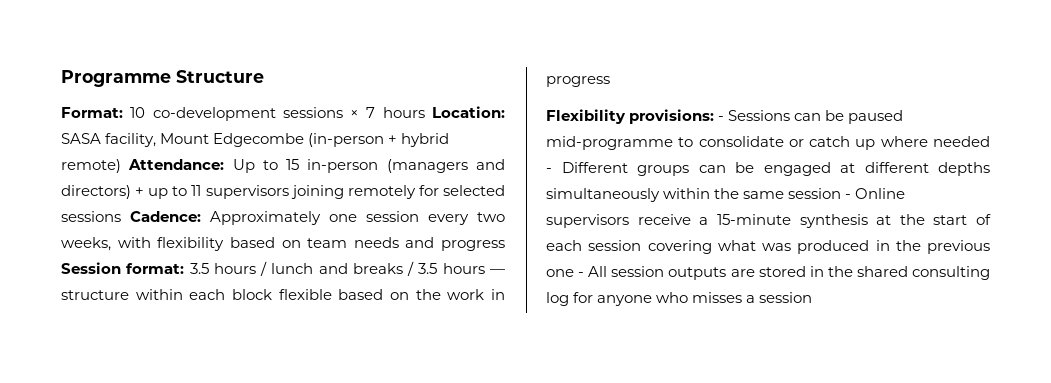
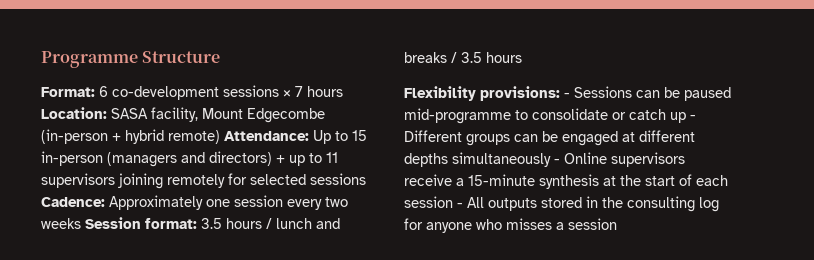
[130,107,146,118] 10 -> [99,86,108,97] 6
[61,237,505,251] weeks, with flexibility based on team needs and progress -> [41,218,81,229] weeks
[489,269,505,274] [61,289,506,300] [546,76,610,87] — structure within each block flexible based on the work in progress -> (522, 57) none
[880,136,990,147] where needed -> (686, 117) none
[663,188,842,199] within the same session -> (551, 159) none
[647,240,990,254] [546,266,755,280] covering what was produced in the previous one - All session outputs are -> [457,197,537,211] - All outputs
[856,266,908,277] shared -> (623, 202) none

